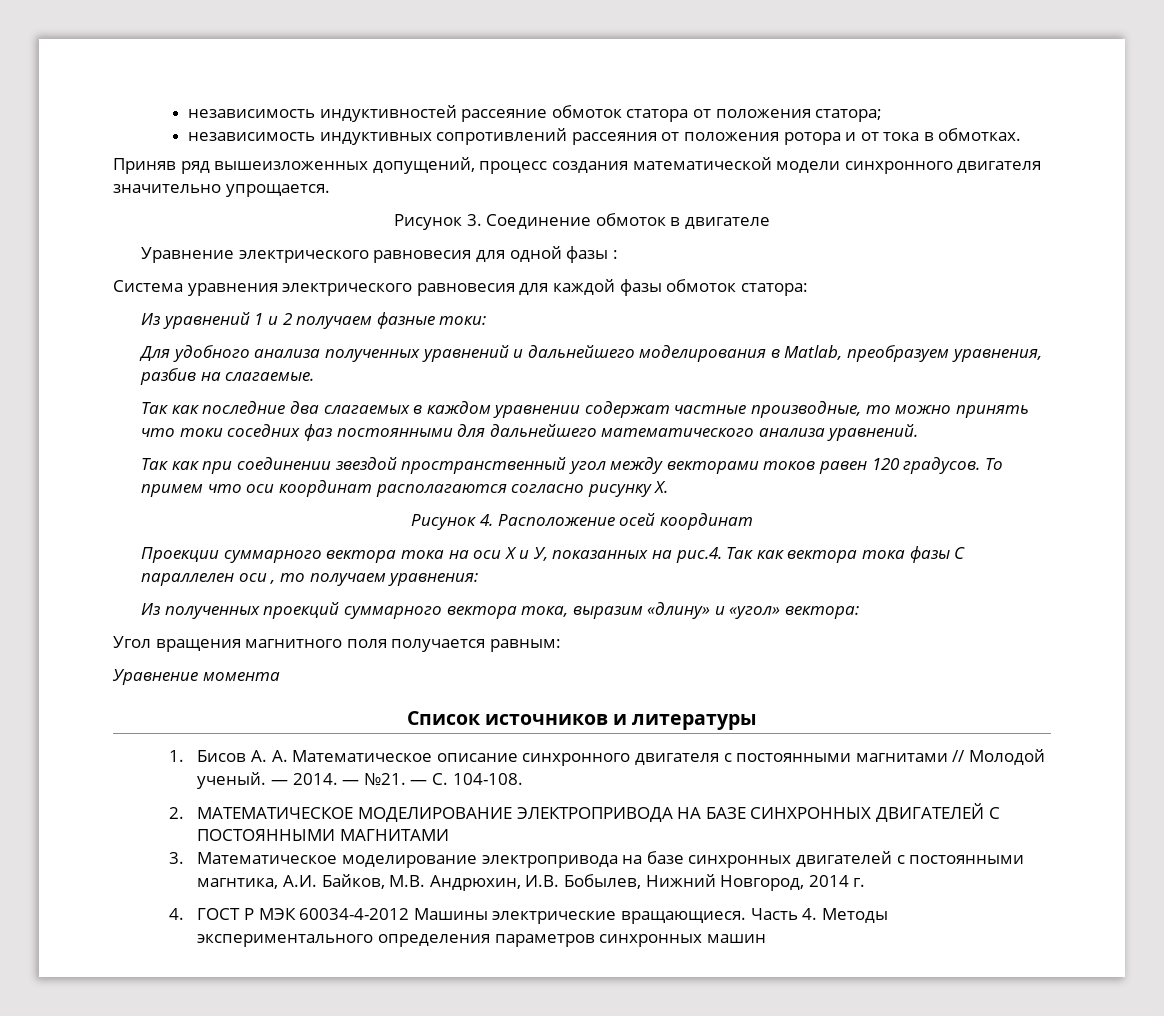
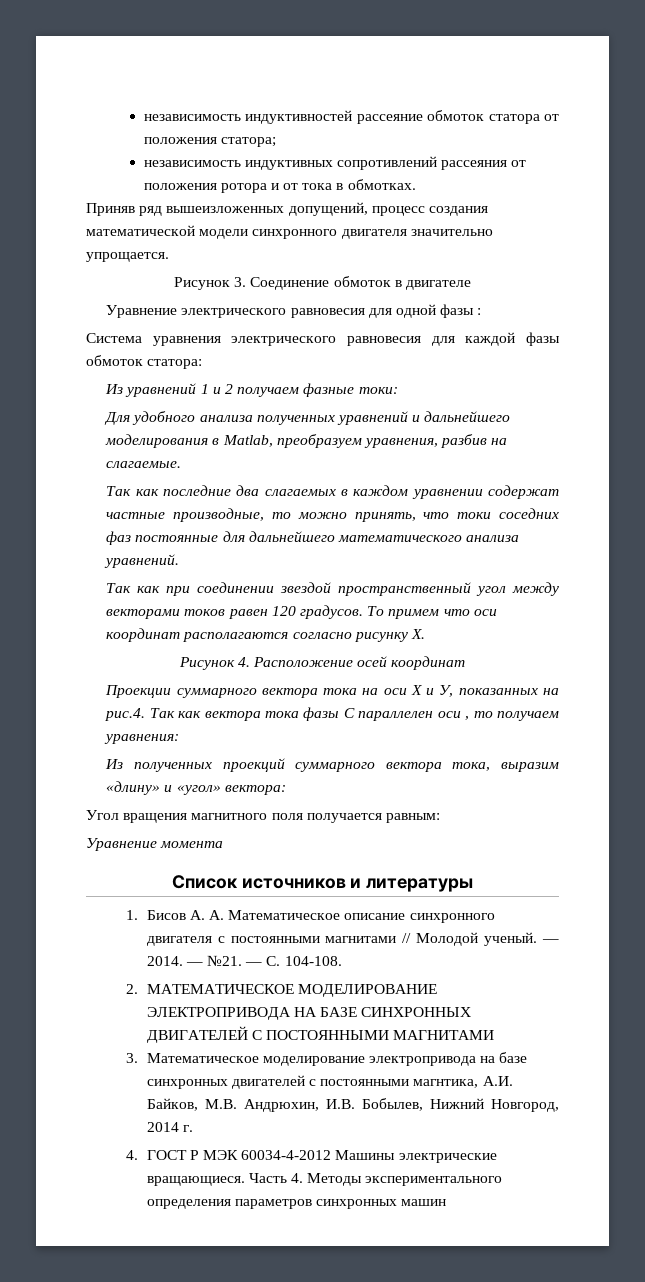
[955,405,1029,418] принять -> [354,512,416,522] принять,
[336,428,453,437] постоянными -> [135,535,219,542] постоянные

